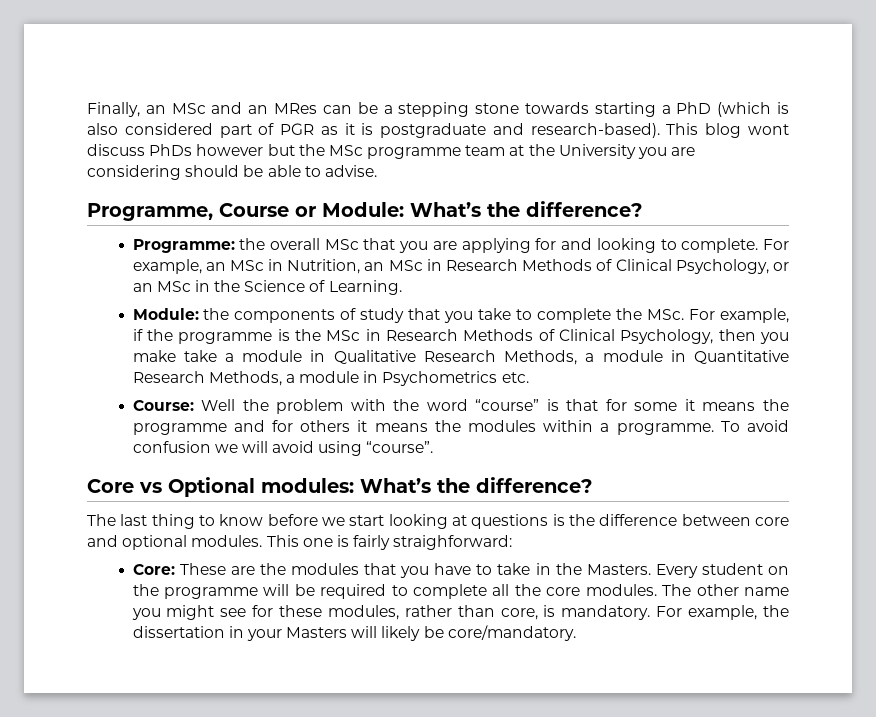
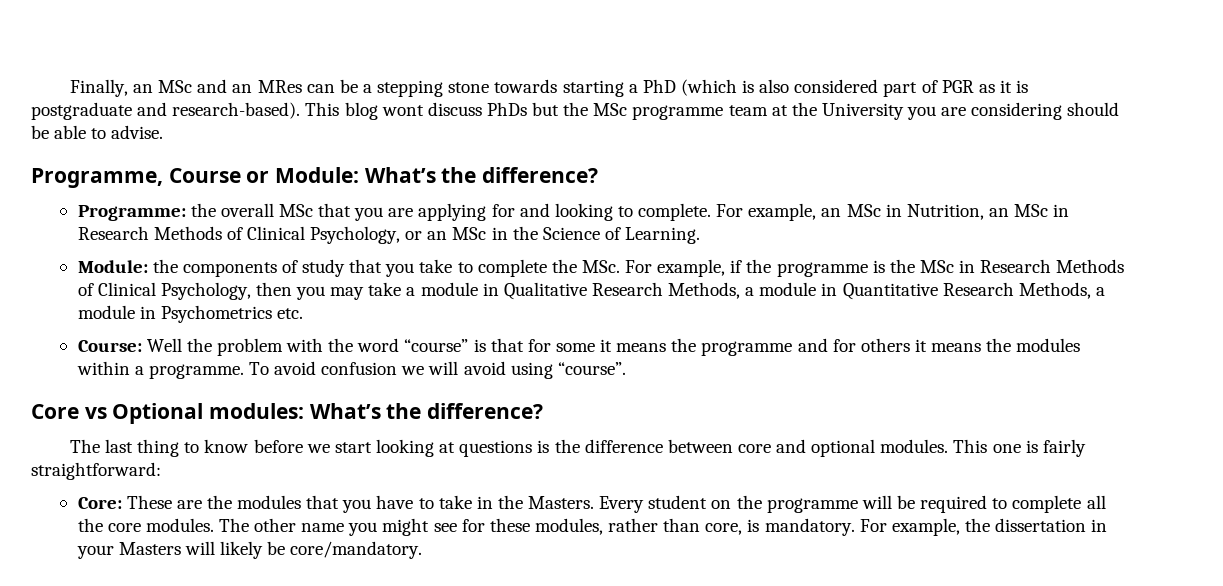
[196,144,264,156] however -> (527, 109) none
[132,350,176,362] make -> [330,287,365,300] may
[393,535,513,550] straighforward: -> [31,462,161,480] straightforward:

